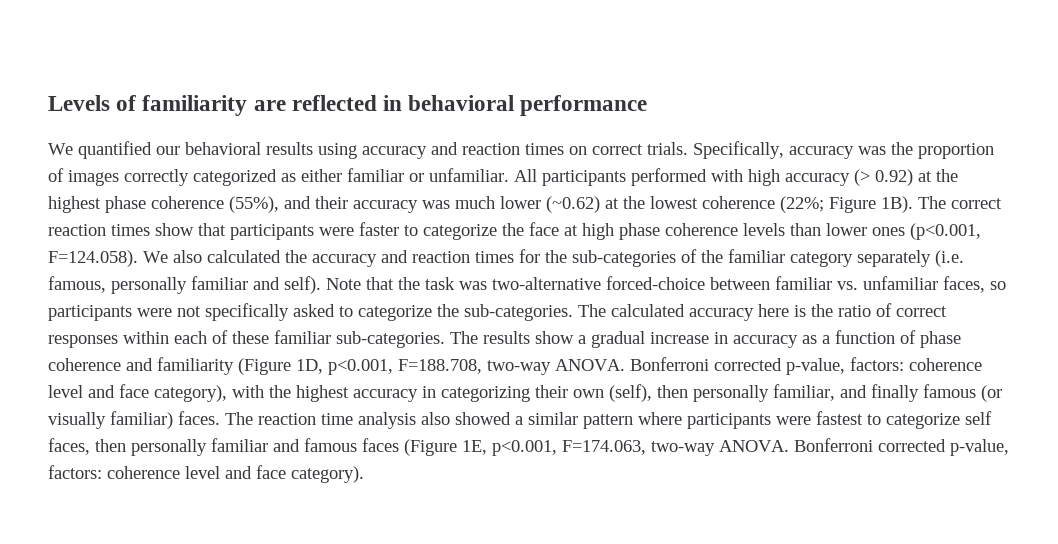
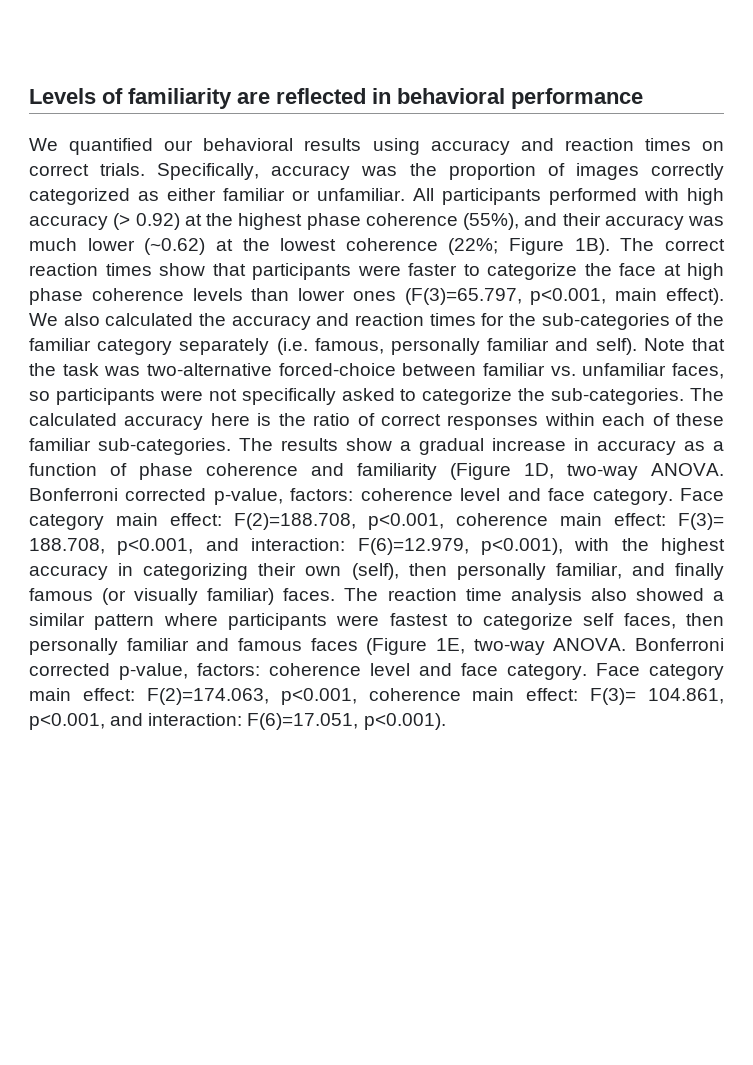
[910,223,981,240] [48,250,138,267] (p<0.001, F=124.058). -> [404,288,724,305] (F(3)=65.797, p<0.001, main effect).
[328,359,482,375] p<0.001, F=188.708, -> (554, 471) none
[154,385,227,402] category), -> [592,488,725,505] [29,513,724,530] [29,538,563,555] category. Face category main effect: F(2)=188.708, p<0.001, coherence main effect: F(3)= 188.708, p<0.001, and interaction: F(6)=12.979, p<0.001),
[492,440,646,456] p<0.001, F=174.063, -> (466, 646) none
[291,466,364,483] category). -> [507,663,724,680] [29,688,724,705] [29,713,446,730] category. Face category main effect: F(2)=174.063, p<0.001, coherence main effect: F(3)= 104.861, p<0.001, and interaction: F(6)=17.051, p<0.001).

